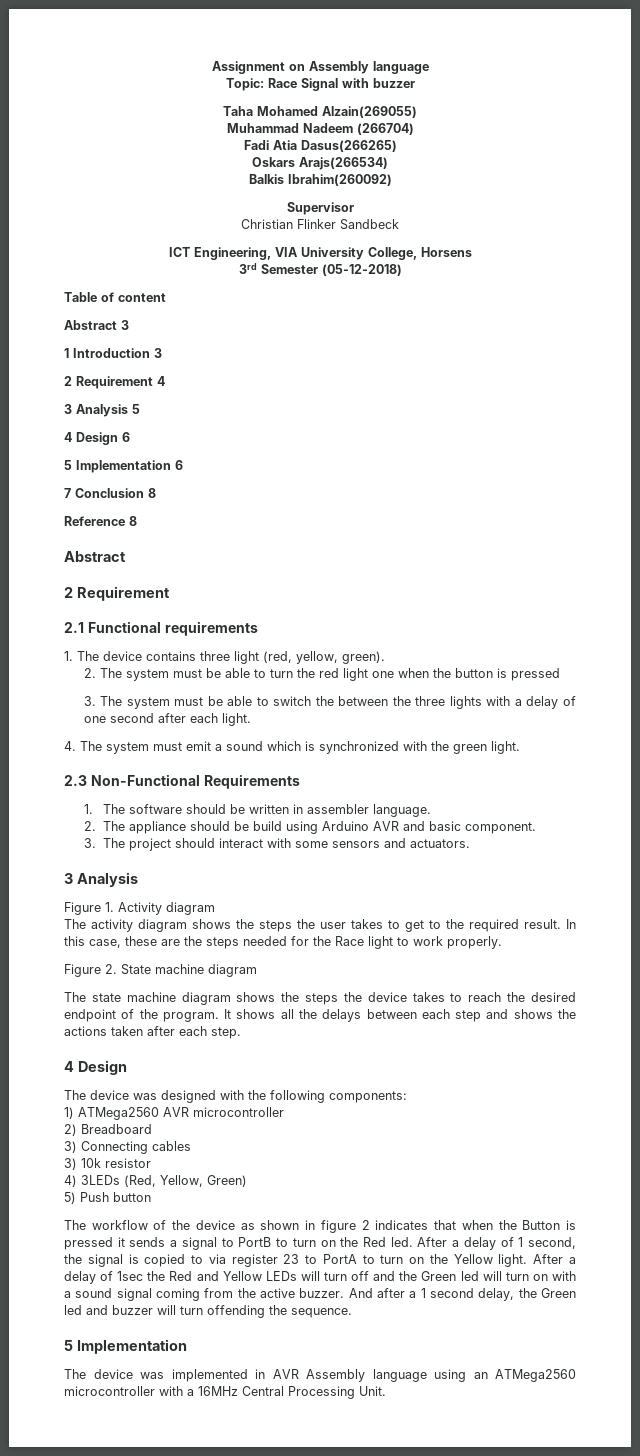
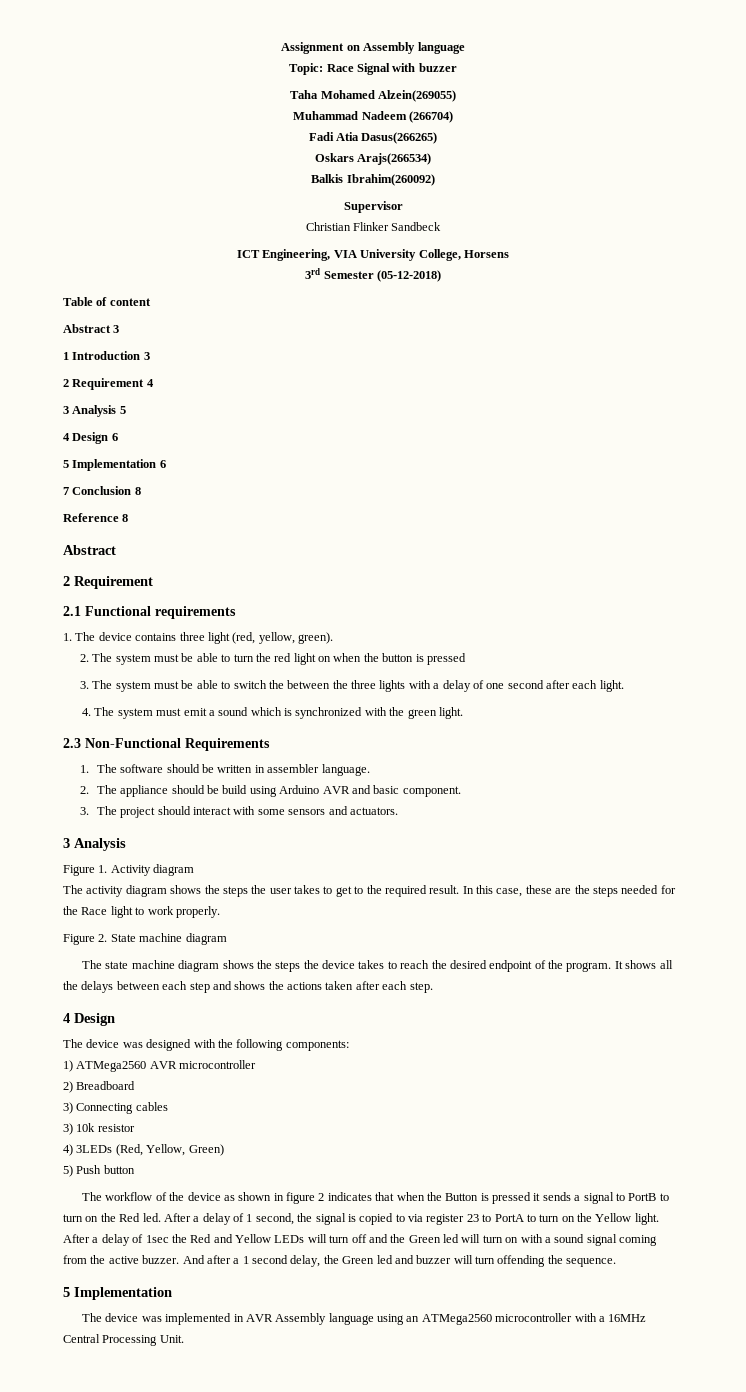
[322,106,417,118] Alzain(269055) -> [377,90,456,102] Alzein(269055)
[371,671,394,678] one -> [318,656,332,662] on

